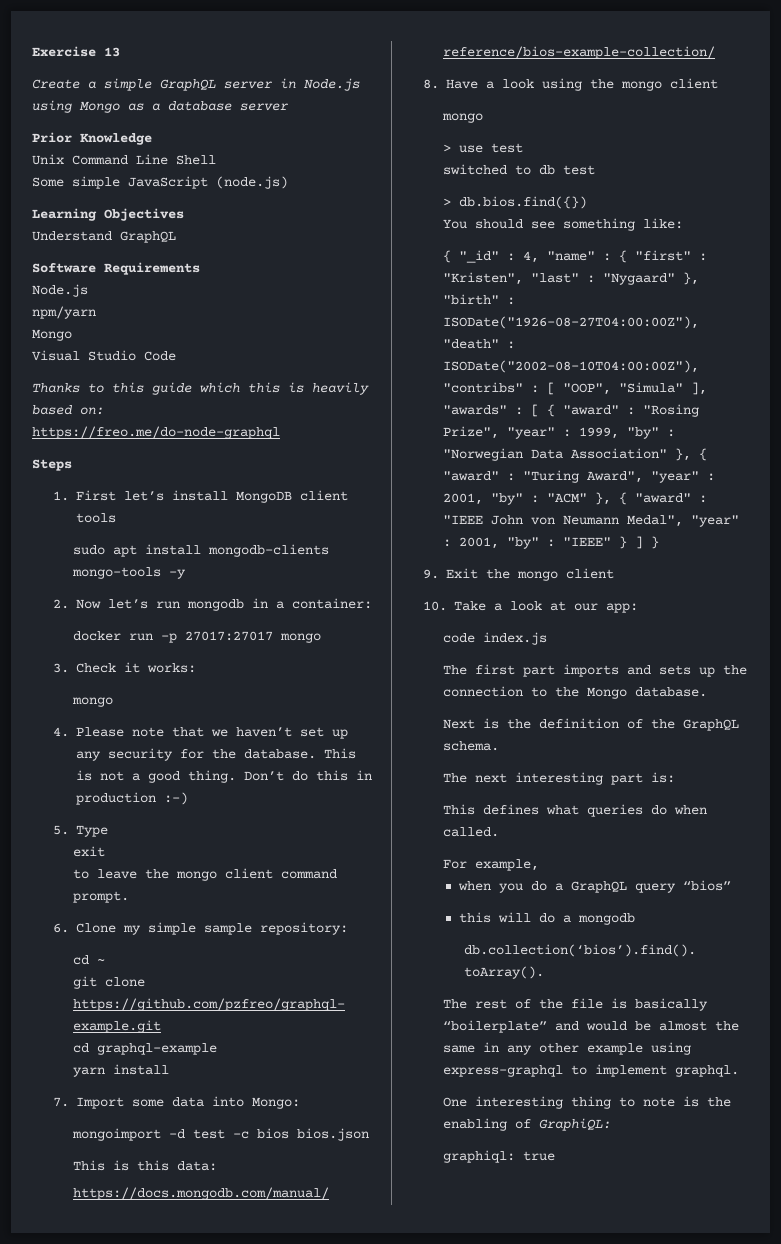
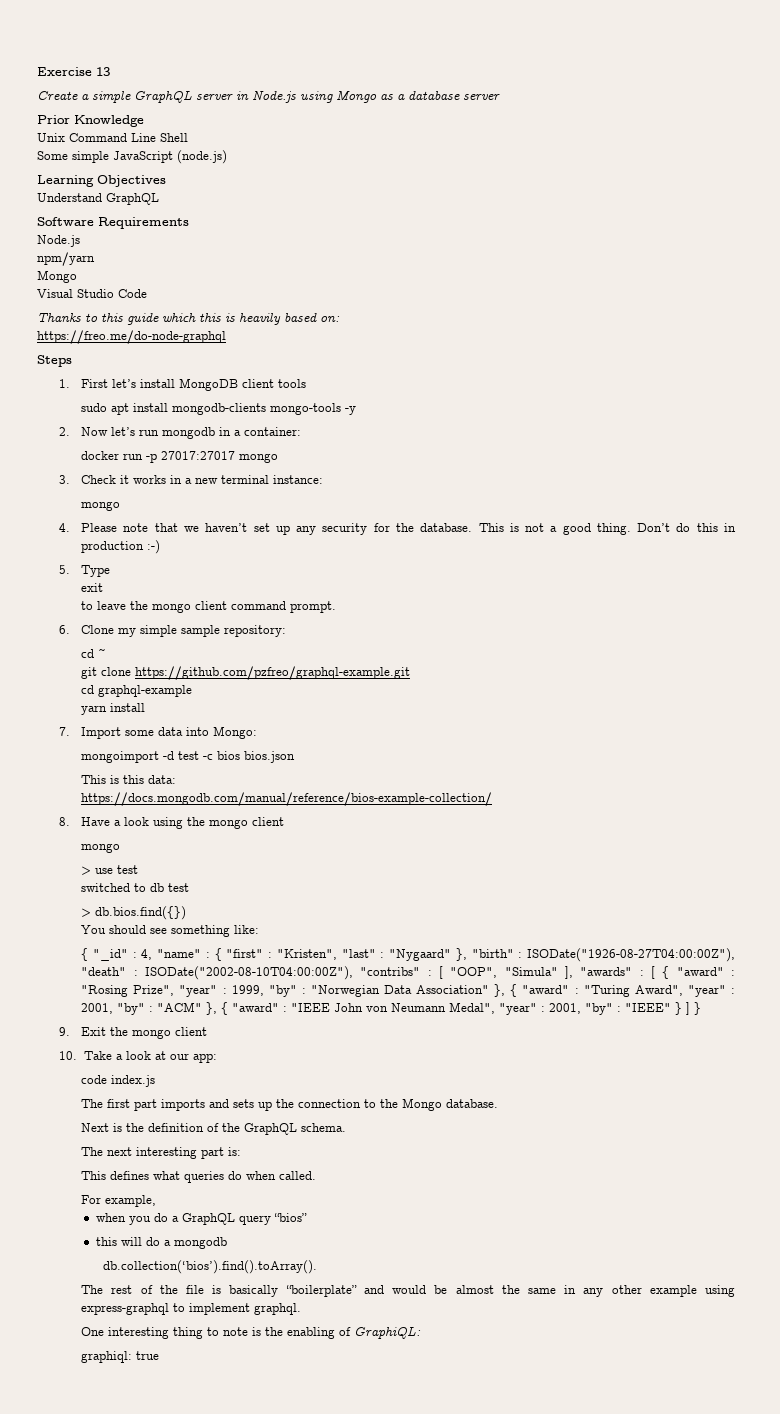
[146,663,196,673] works: -> [133,475,324,484] works in a new terminal instance:

